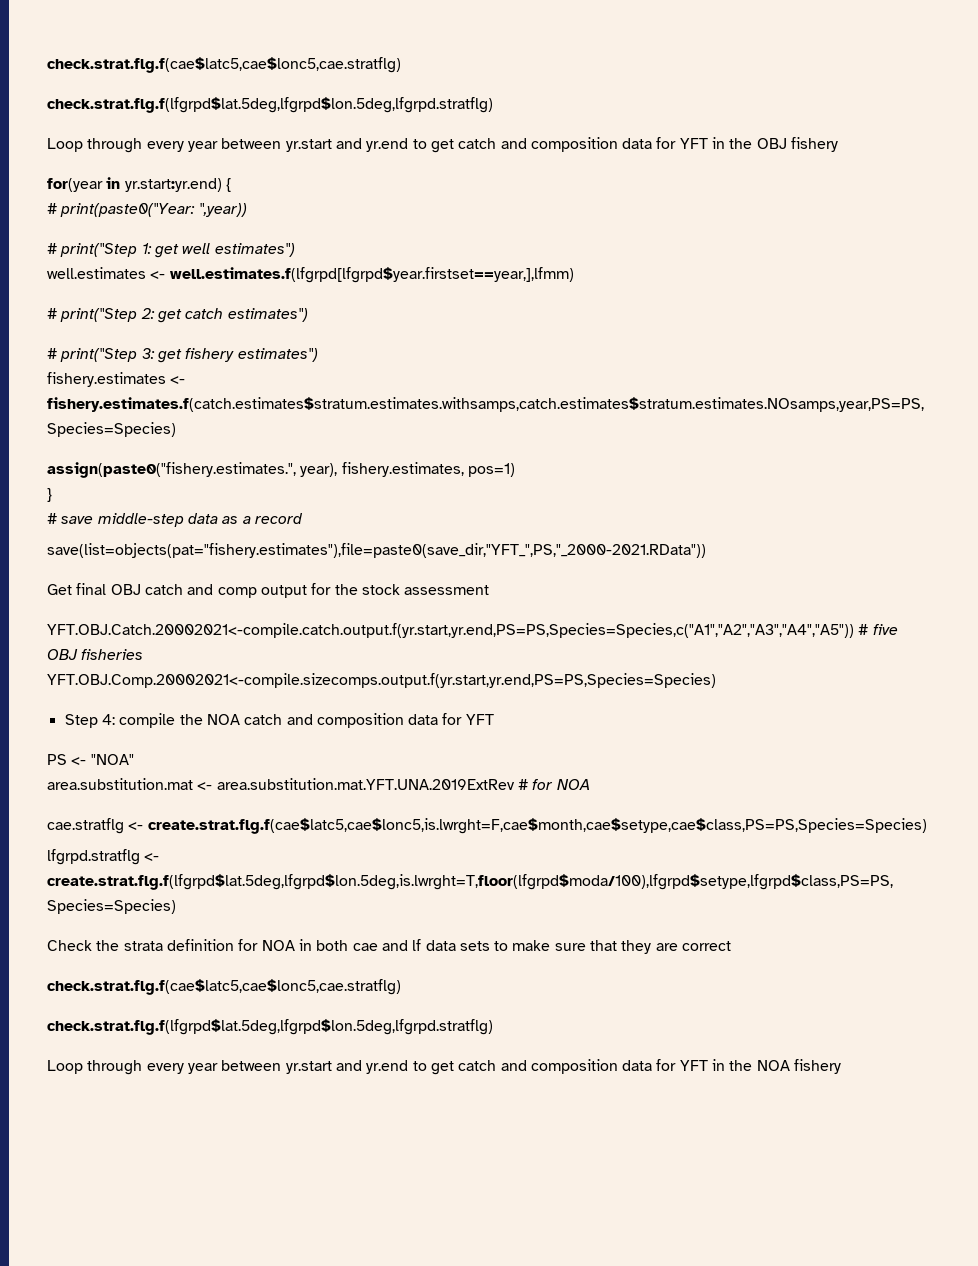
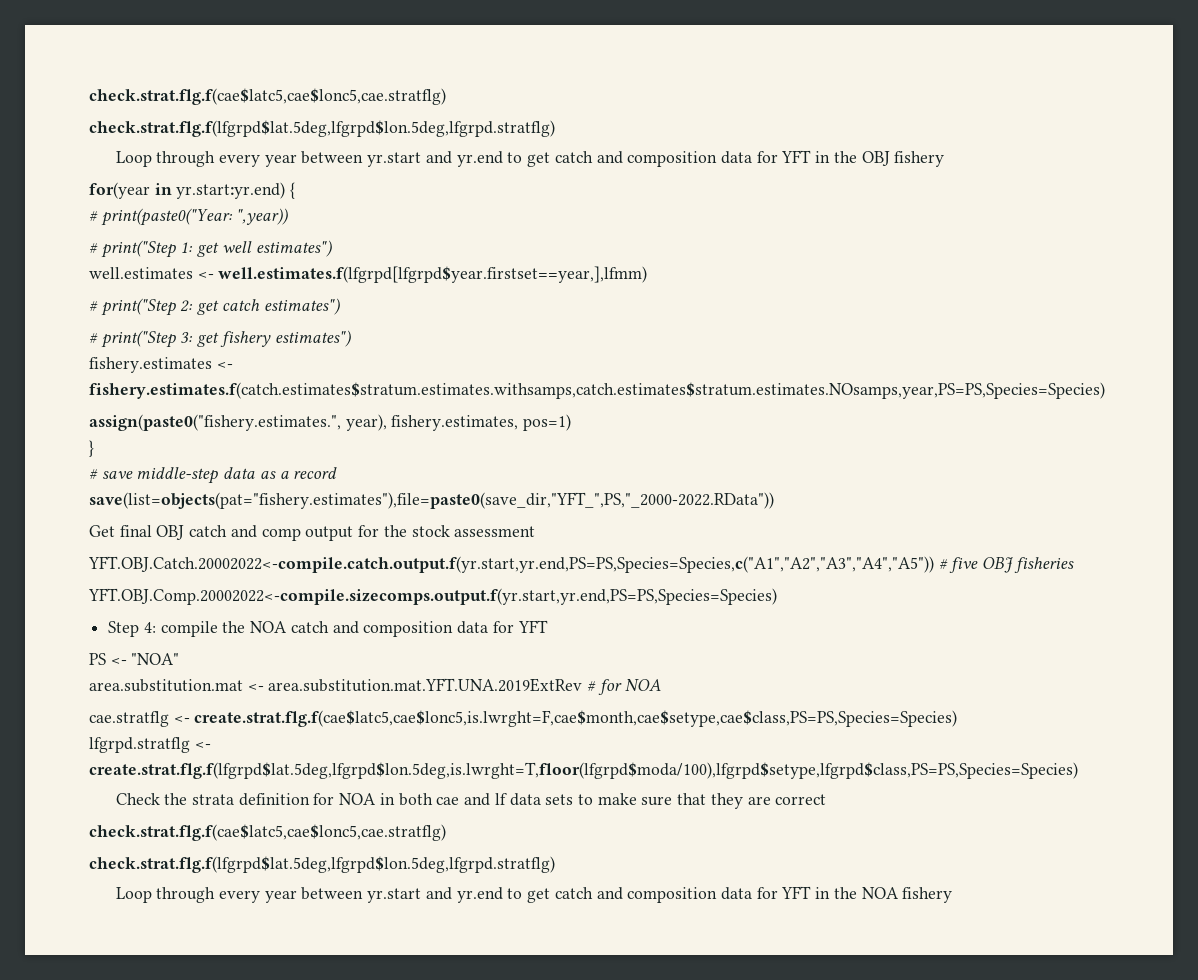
[47,543,706,558] save(list=objects(pat="fishery.estimates"),file=paste0(save_dir,"YFT_",PS,"_2000-2021.RData")) -> [89,492,774,509] save(list=objects(pat="fishery.estimates"),file=paste0(save_dir,"YFT_",PS,"_2000-2022.RData"))
[47,623,854,638] YFT.OBJ.Catch.20002021<-compile.catch.output.f(yr.start,yr.end,PS=PS,Species=Species,c("A1","A2","A3","A4","A5")) -> [88,556,934,573] YFT.OBJ.Catch.20002022<-compile.catch.output.f(yr.start,yr.end,PS=PS,Species=Species,c("A1","A2","A3","A4","A5"))
[47,673,716,688] YFT.OBJ.Comp.20002021<-compile.sizecomps.output.f(yr.start,yr.end,PS=PS,Species=Species) -> [88,588,777,605] YFT.OBJ.Comp.20002022<-compile.sizecomps.output.f(yr.start,yr.end,PS=PS,Species=Species)

